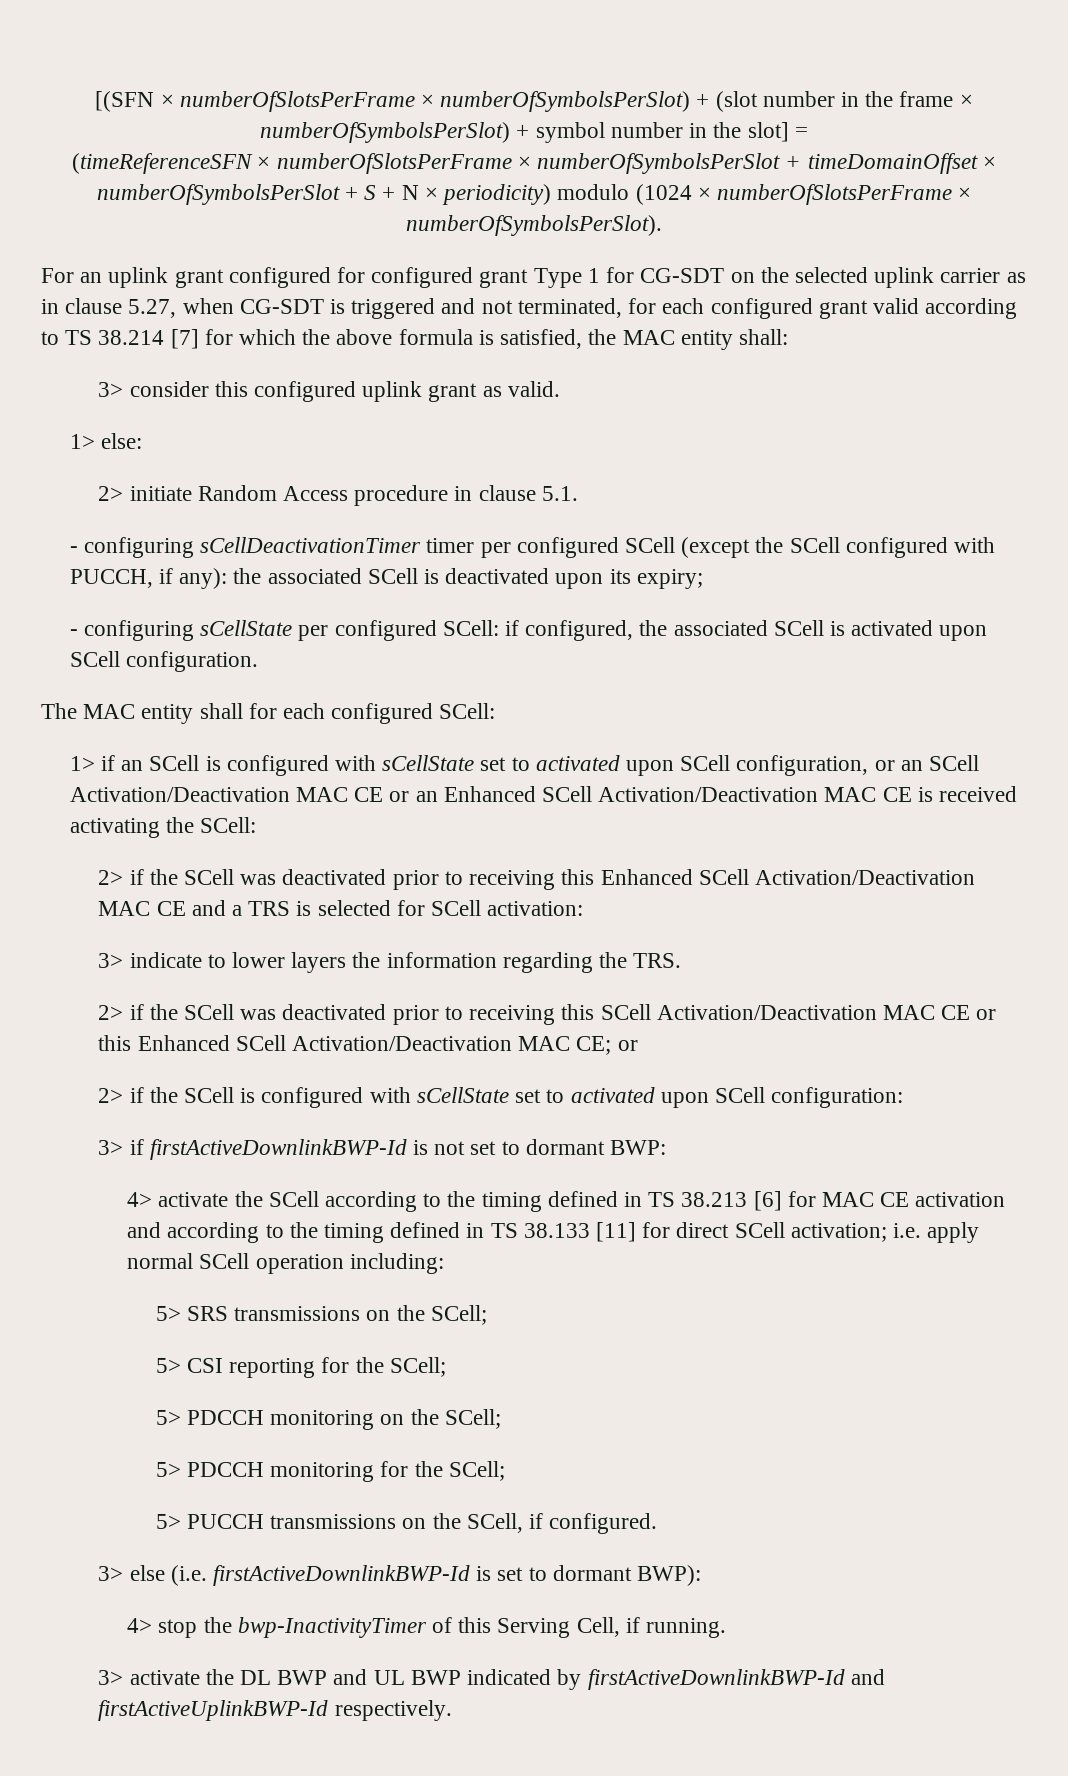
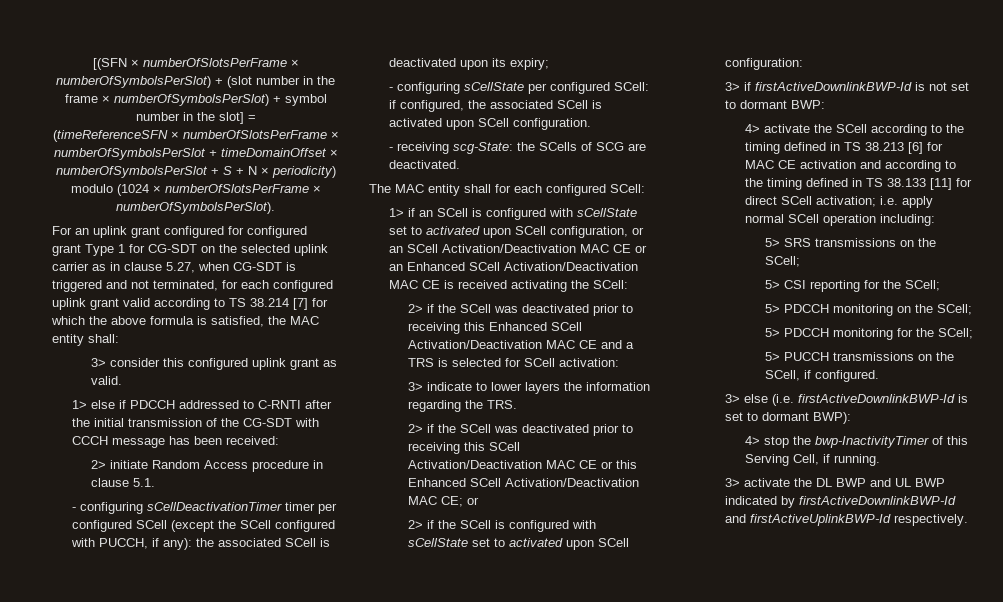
(813, 308) none -> [52,298,86,310] uplink
[100,433,142,449] else: -> [90,400,332,409] [71,418,319,427] [71,436,279,448] else if PDCCH addressed to C-RNTI after the initial transmission of the CG-SDT with CCCH message has been received:
(258, 661) none -> [388,142,646,154] [388,160,460,169] // - receiving scg-State: the SCells of SCG are deactivated.

